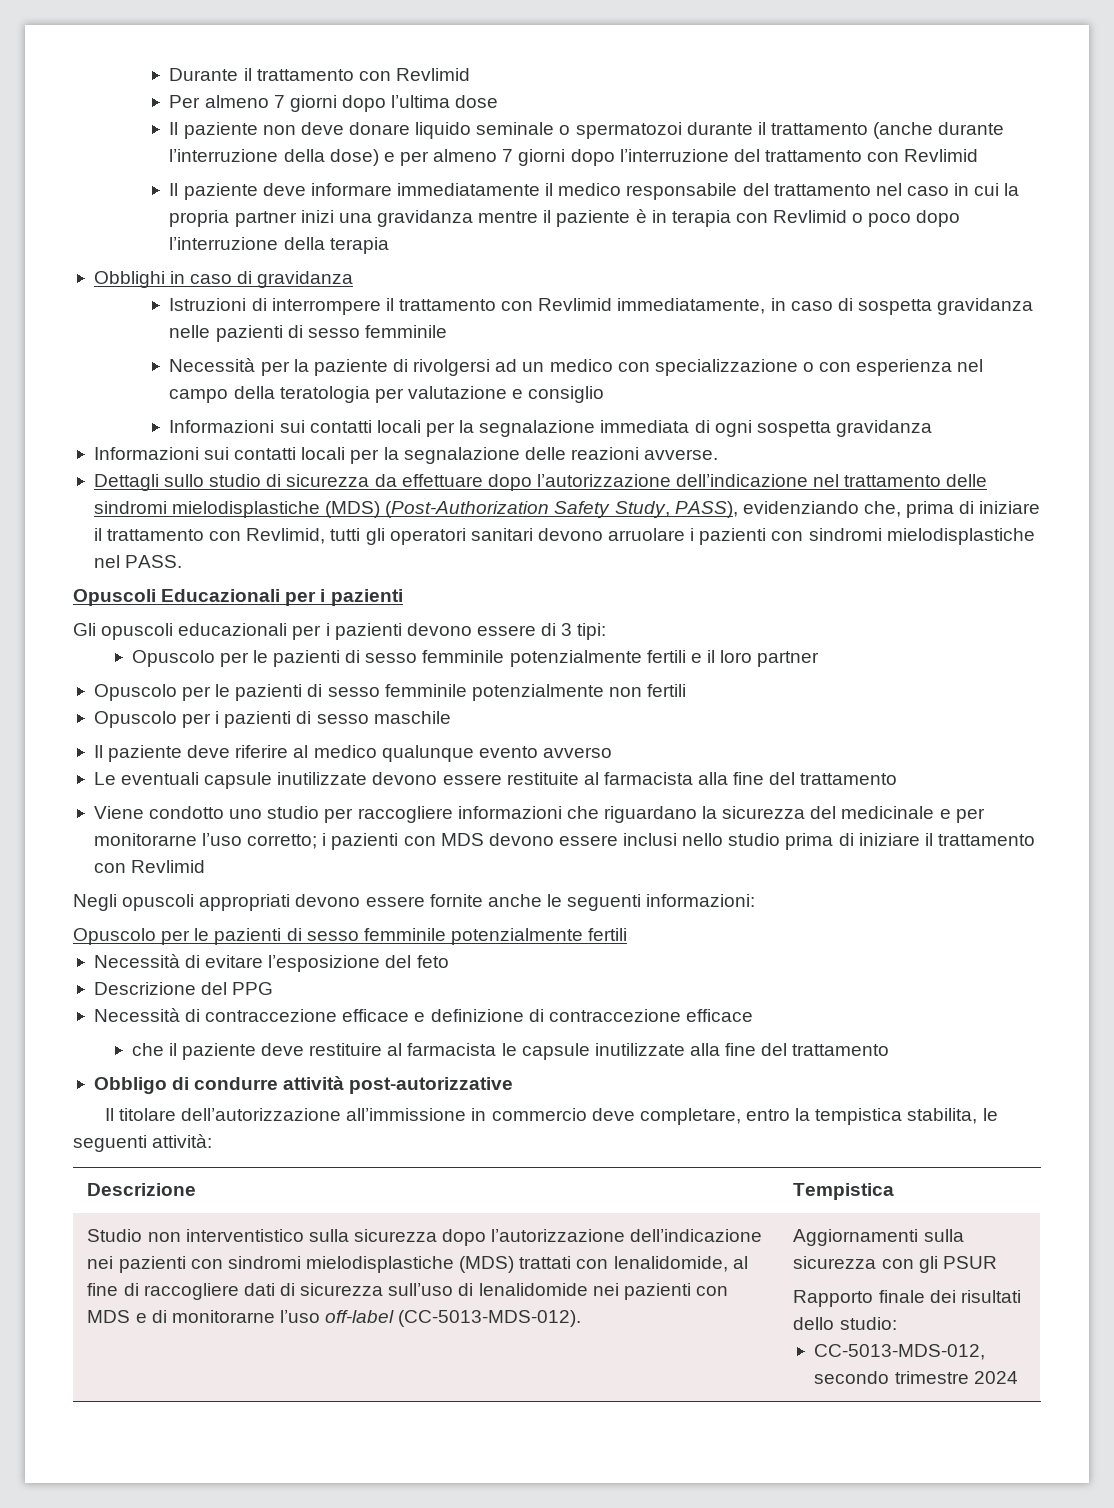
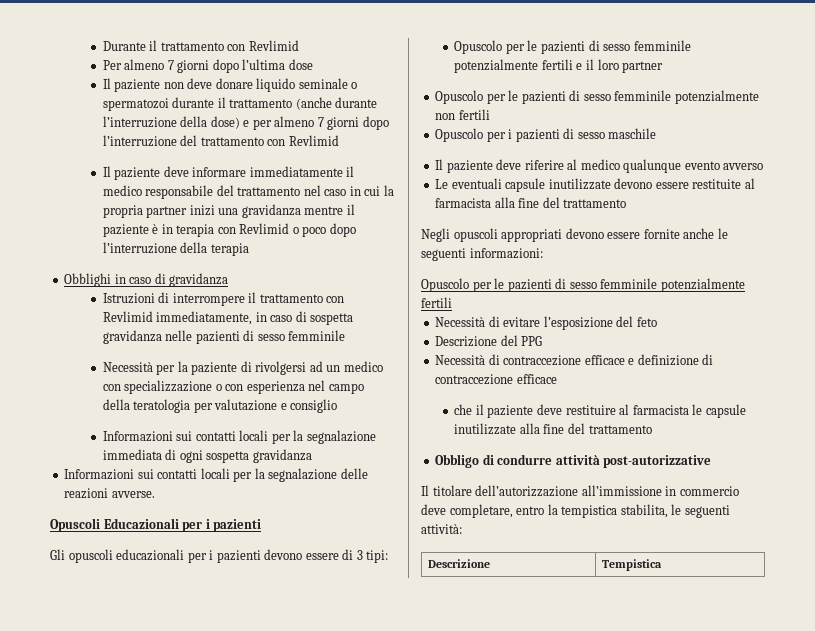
[93,474,988,491] [93,501,1041,518] [93,528,1035,545] [93,555,183,568] // Dettagli sullo studio di sicurezza da effettuare dopo l’autorizzazione dell’indicazione nel trattamento delle sindromi mielodisplastiche (MDS) (Post-Authorization Safety Study, PASS), evidenziando che, prima di iniziare il trattamento con Revlimid, tutti gli operatori sanitari devono arruolare i pazienti con sindromi mielodisplastiche nel PASS. -> (155, 494) none
[93,806,985,823] [93,833,1035,850] [93,860,206,873] // Viene condotto uno studio per raccogliere informazioni che riguardano la sicurezza del medicinale e per monitorarne l’uso corretto; i pazienti con MDS devono essere inclusi nello studio prima di iniziare il trattamento con Revlimid -> (627, 203) none
[87,1229,763,1246] [87,1256,748,1273] [87,1283,728,1300] [87,1310,582,1327] [793,1229,964,1246] [793,1256,997,1273] [793,1290,1021,1307] [793,1317,897,1330] [814,1344,986,1360] [814,1371,1018,1384] // Studio non interventistico sulla sicurezza dopo l’autorizzazione dell’indicazione nei pazienti con sindromi mielodisplastiche (MDS) trattati con lenalidomide, al fine di raccogliere dati di sicurezza sull’uso di lenalidomide nei pazienti con MDS e di monitorarne l’uso off-label (CC-5013-MDS-012). | Aggiornamenti sulla sicurezza con gli PSUR // Rapporto finale dei risultati dello studio: // CC-5013-MDS-012, secondo trimestre 2024 -> (663, 565) none

